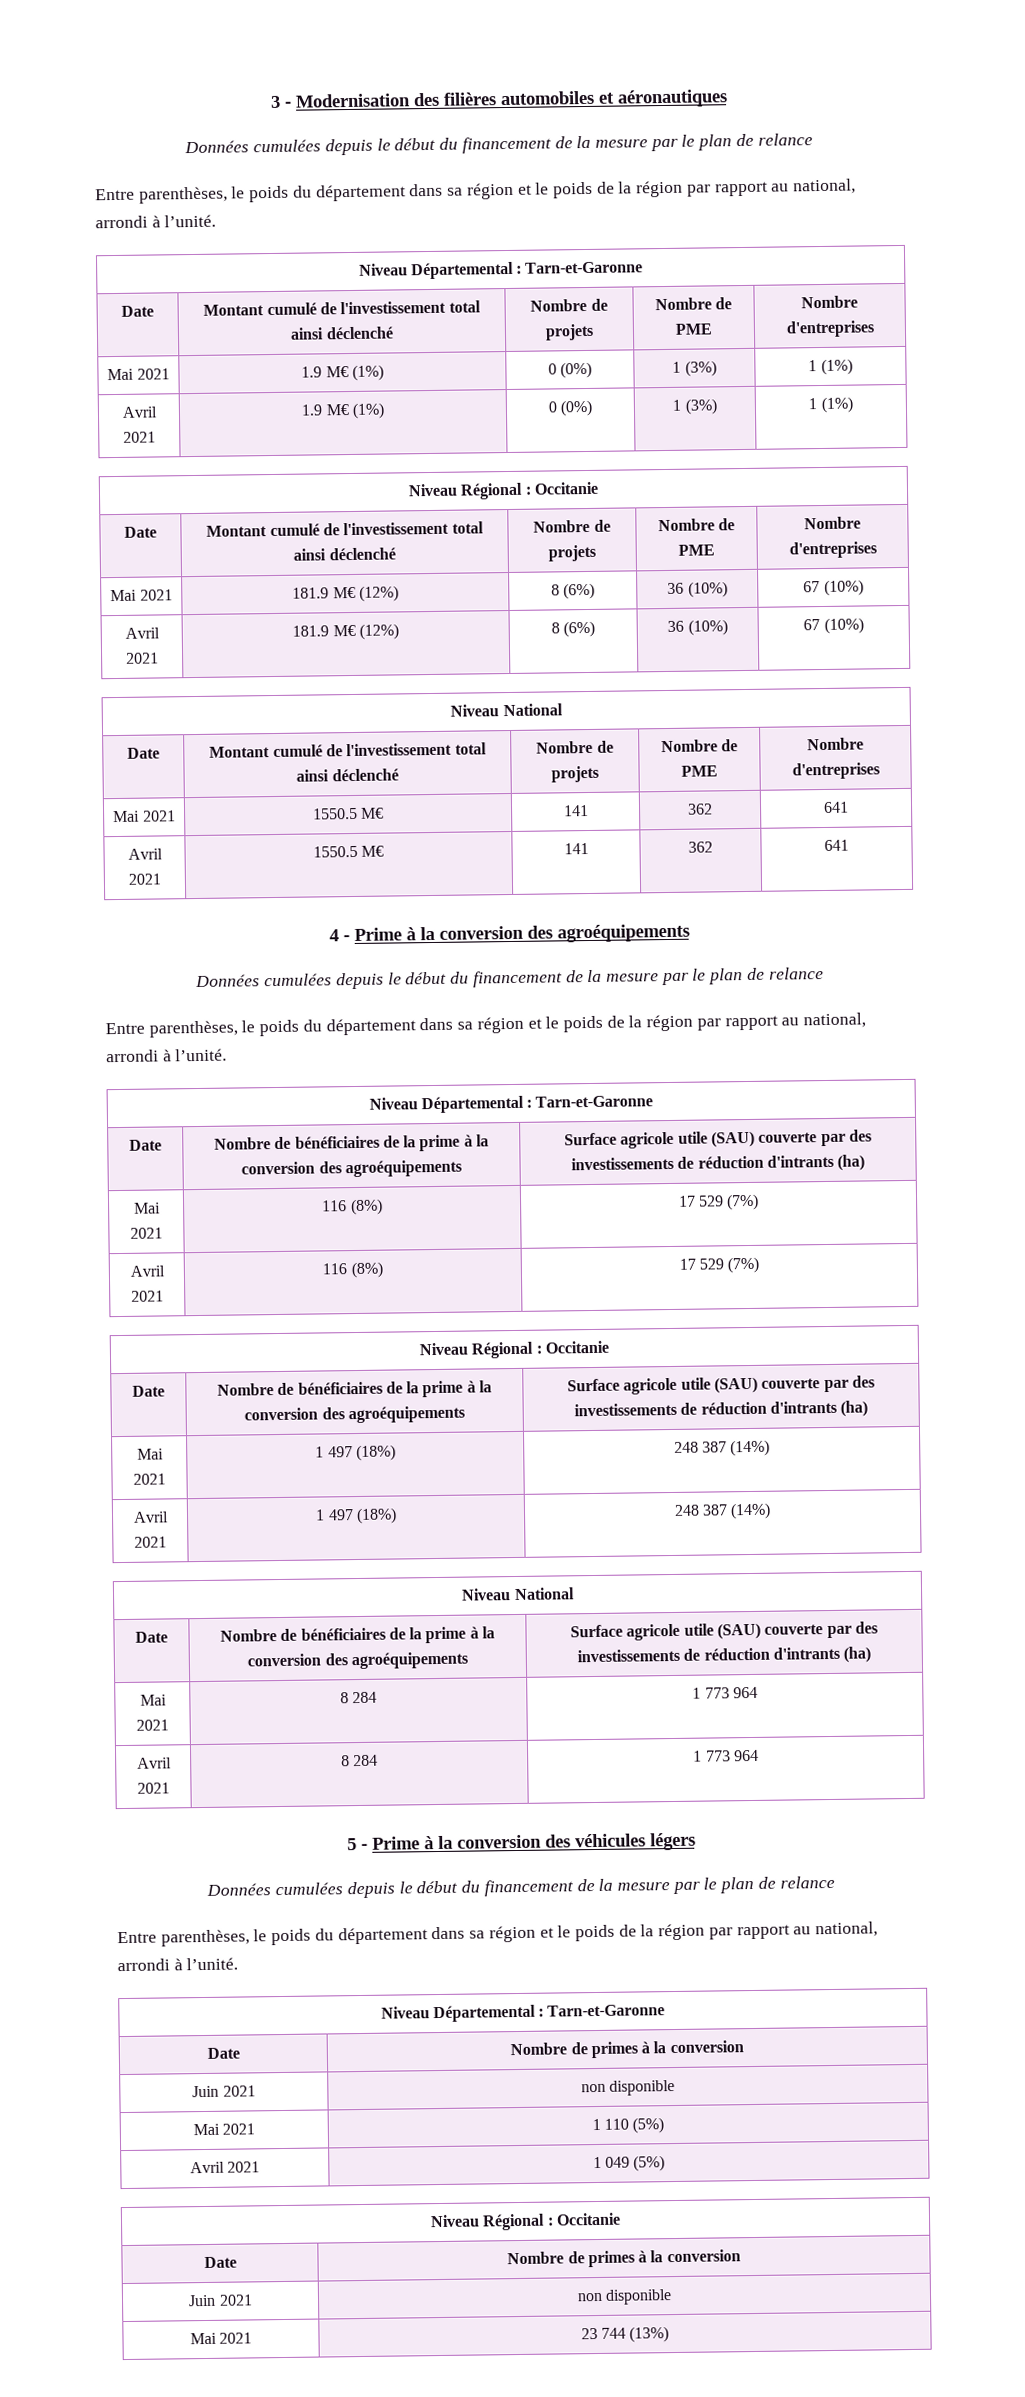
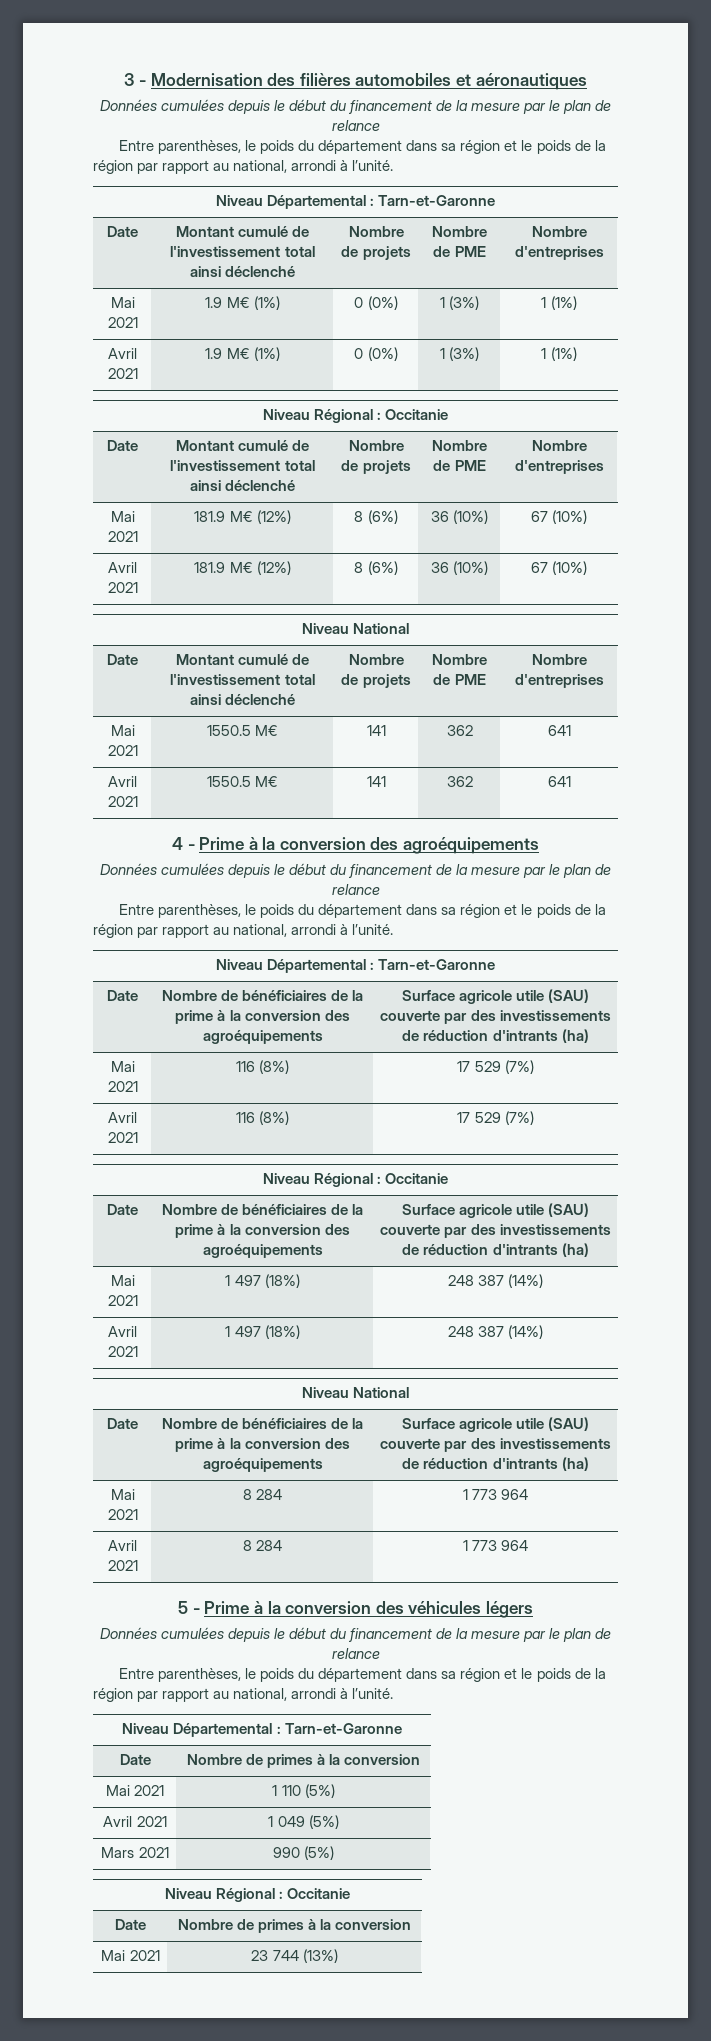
[192,2085,256,2098] [580,2079,676,2096] // Juin 2021 | non disponible -> (421, 1759) none
(666, 2163) none -> [101,1847,169,1858] [272,1846,335,1860] // Mars 2021 | 990 (5%)
[188,2294,253,2307] [576,2289,673,2305] // Juin 2021 | non disponible -> (412, 1924) none

